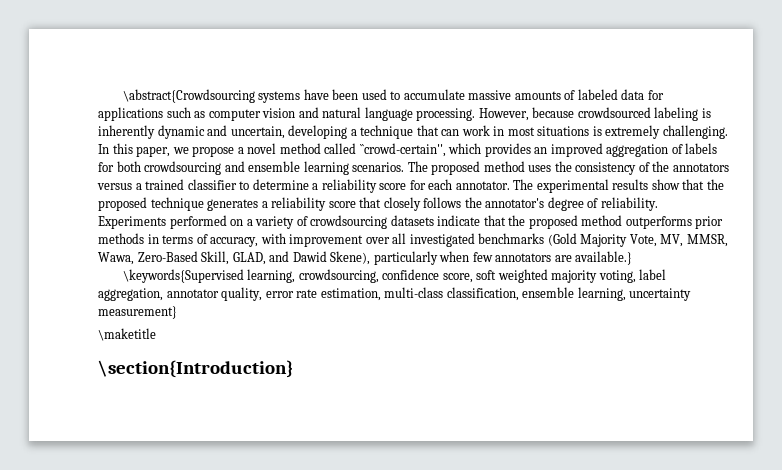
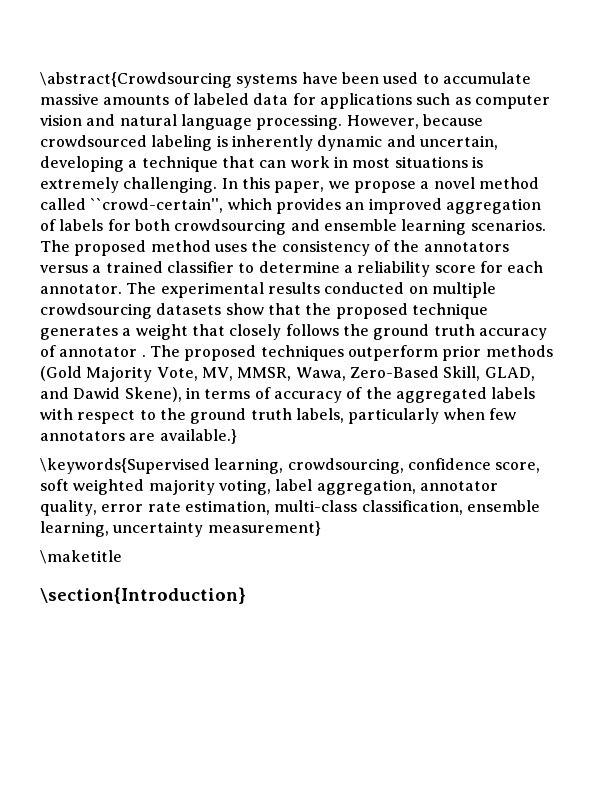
(649, 184) none -> [324,282,496,298] [40,303,222,319] conducted on multiple crowdsourcing datasets
[271,197,356,211] reliability score -> [135,324,188,340] weight
[485,197,658,211] [98,215,724,229] [98,233,545,247] annotator's degree of reliability. Experiments performed on a variety of crowdsourcing datasets indicate that the proposed method outperforms prior methods in terms of accuracy, with improvement over all investigated benchmarks -> [373,324,547,340] [40,345,553,361] ground truth accuracy of annotator . The proposed techniques outperform prior methods
(371, 258) none -> [185,387,536,403] [40,408,344,424] in terms of accuracy of the aggregated labels with respect to the ground truth labels,

